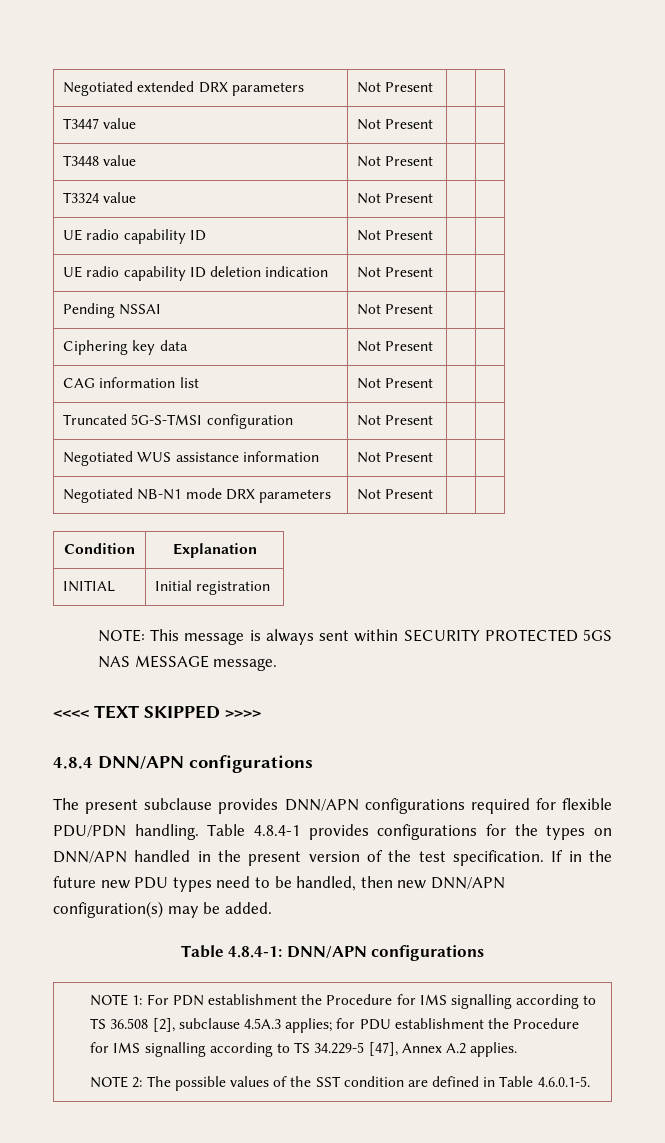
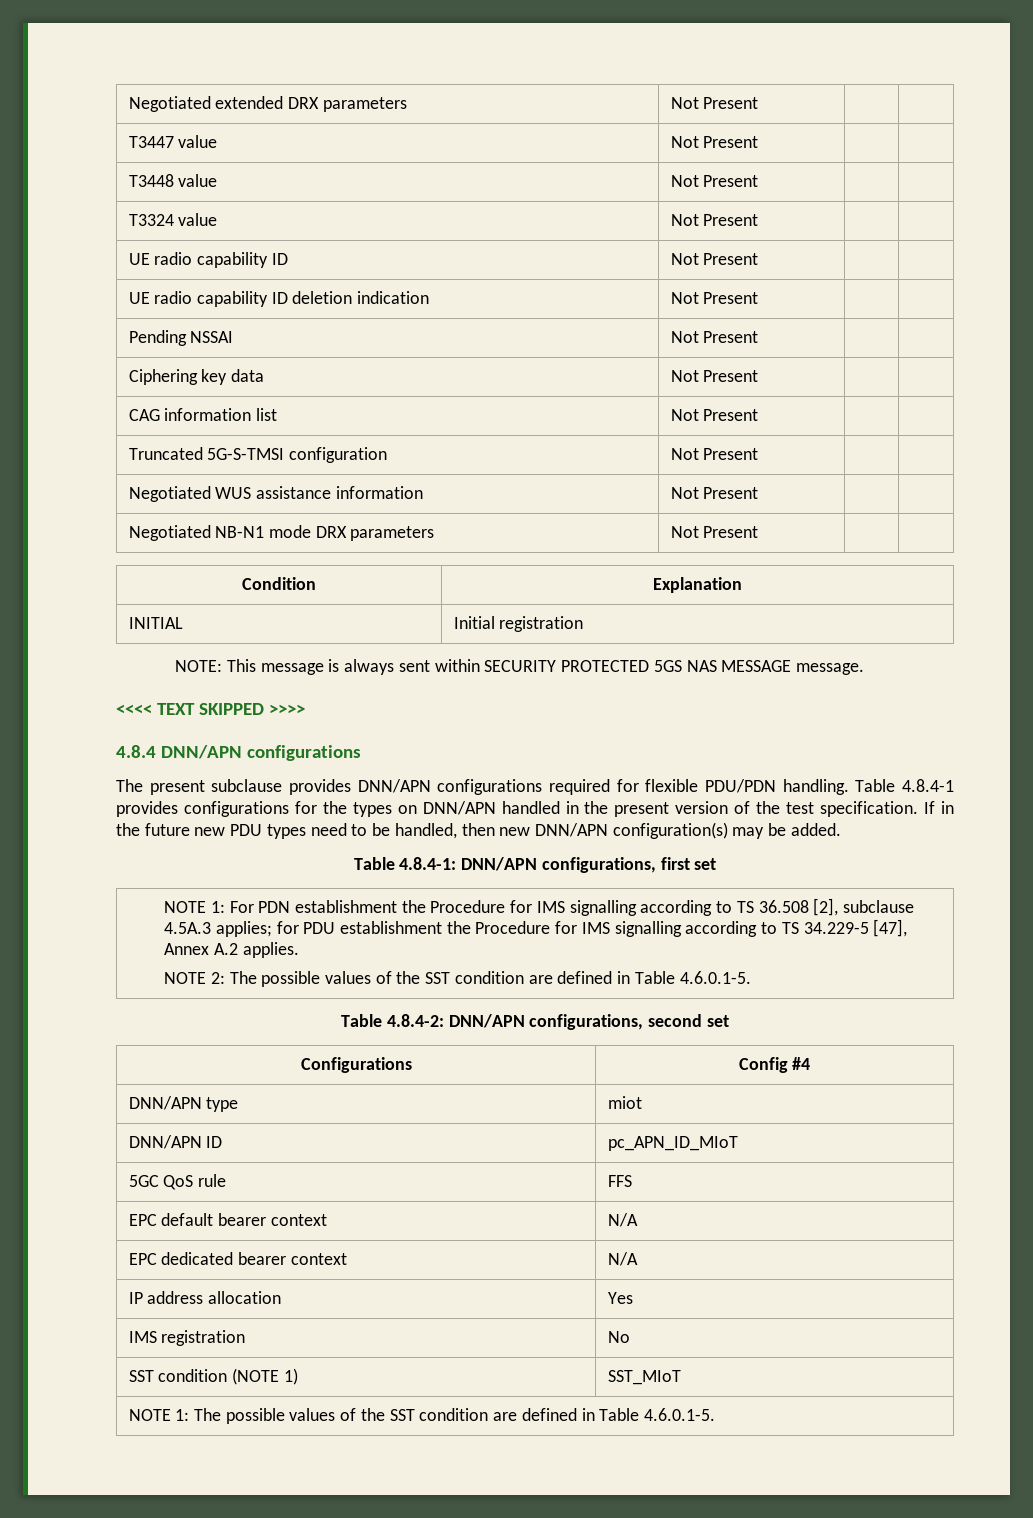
[371,945,485,961] configurations -> [541,857,717,873] configurations, first set
(590, 1081) none -> [341,1014,729,1030] [300,1057,412,1073] [738,1057,811,1073] [128,1096,239,1112] [607,1096,642,1109] [128,1135,223,1149] [607,1136,738,1151] [128,1174,226,1190] [607,1175,632,1187] [128,1213,327,1226] [607,1213,638,1227] [128,1252,347,1265] [607,1252,638,1266] [128,1291,281,1304] [607,1292,633,1304] [128,1330,246,1346] [607,1331,630,1343] [128,1368,298,1385] [607,1370,681,1385] [128,1408,715,1424] // Table 4.8.4-2: DNN/APN configurations, second set // Configurations | Config #4 // DNN/APN type | miot // DNN/APN ID | pc_APN_ID_MIoT // 5GC QoS rule | FFS // EPC default bearer context | N/A // EPC dedicated bearer context | N/A // IP address allocation | Yes // IMS registration | No // SST condition (NOTE 1) | SST_MIoT // NOTE 1: The possible values of the SST condition are defined in Table 4.6.0.1-5.

